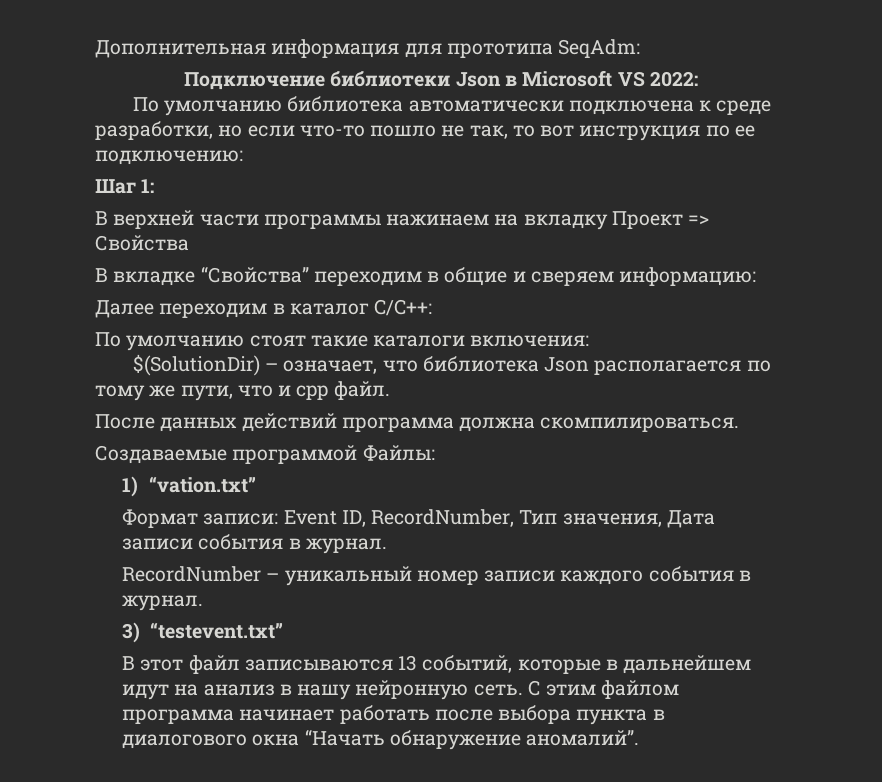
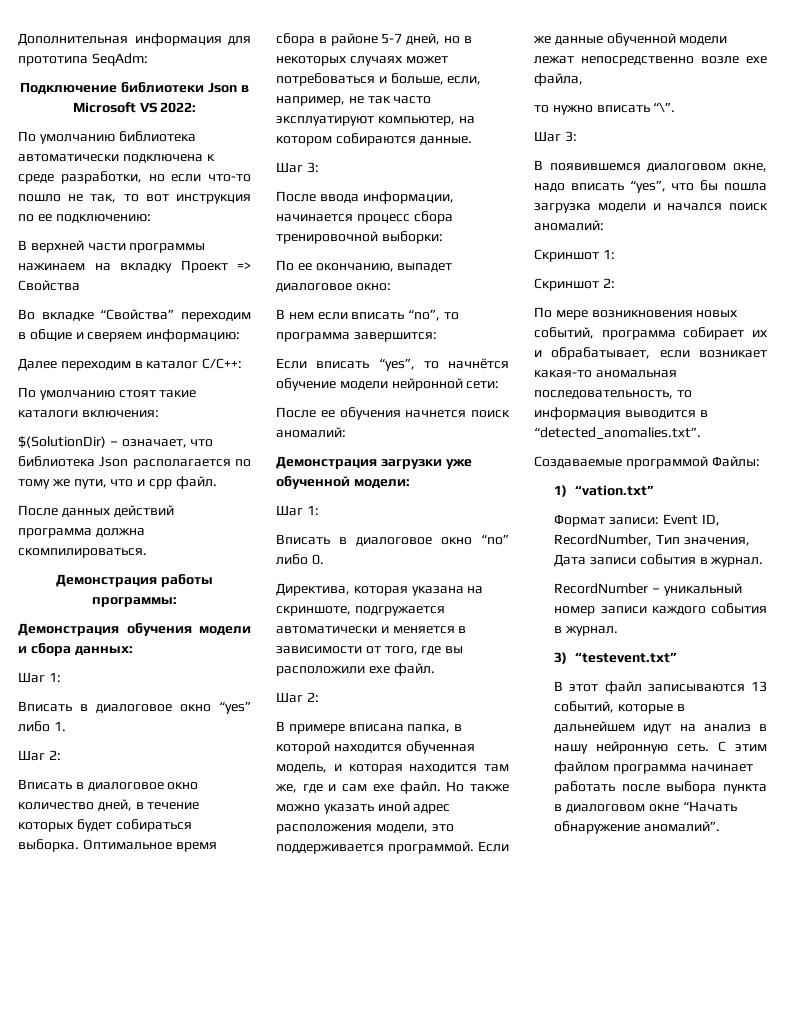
[95,179,155,194] // Шаг 1: -> (151, 218) none
[95,268,108,282] В -> [18,309,35,320] Во
(740, 424) none -> [56,574,213,587] [92,597,177,607] [18,623,251,636] [18,643,133,656] [18,672,61,683] [18,701,251,714] [18,721,66,732] [18,750,61,761] [18,779,199,791] [18,799,200,811] [18,819,192,832] [18,839,217,852] [276,33,472,46] [276,56,448,66] [276,73,482,86] [276,96,432,106] [276,116,475,126] [276,133,472,146] [276,162,319,173] [276,191,454,204] [276,211,453,224] [276,231,443,244] [276,260,453,272] [276,283,391,292] [276,309,459,321] [276,332,437,342] [276,358,509,371] [276,378,500,391] [276,407,510,420] [276,427,346,438] [276,456,472,469] [276,476,410,489] [276,505,319,516] [276,534,509,546] [276,554,324,565] [276,583,484,596] [276,606,445,616] [276,626,467,634] [276,646,464,655] [276,663,435,676] [276,692,319,703] [276,721,463,734] [276,741,475,754] [276,764,509,774] [275,781,509,794] [276,801,451,814] [276,824,454,834] [276,841,509,854] [533,33,728,46] [534,56,767,66] [534,73,583,86] [534,102,676,115] [534,131,577,142] [534,160,767,172] [534,180,767,193] [534,203,768,213] [534,220,604,231] [534,249,615,262] [534,278,615,291] [534,307,739,320] [534,327,768,340] [534,347,767,360] [534,370,677,378] [534,390,692,399] [534,407,708,420] [534,427,701,439] // Демонстрация работы программы: // Демонстрация обучения модели и сбора данных: // Шаг 1: // Вписать в диалоговое окно “yes” либо 1. // Шаг 2: // Вписать в диалоговое окно количество дней, в течение которых будет собираться выборка. Оптимальное время сбора в районе 5-7 дней, но в некоторых случаях может потребоваться и больше, если, например, не так часто эксплуатируют компьютер, на котором собираются данные. // Шаг 3: // После ввода информации, начинается процесс сбора тренировочной выборки: // По ее окончанию, выпадет диалоговое окно: // В нем если вписать “no”, то программа завершится: // Если вписать “yes”, то начнётся обучение модели нейронной сети: // После ее обучения начнется поиск аномалий: // Демонстрация загрузки уже обученной модели: // Шаг 1: // Вписать в диалоговое окно “no” либо 0. // Директива, которая указана на скриншоте, подгружается автоматически и меняется в зависимости от того, где вы расположили exe файл. // Шаг 2: // В примере вписана папка, в которой находится обученная модель, и которая находится там же, где и сам exe файл. Но также можно указать иной адрес расположения модели, это поддерживается программой. Если же данные обученной модели лежат непосредственно возле exe файла, // то нужно вписать “\”. // Шаг 3: // В появившемся диалоговом окне, надо вписать “yes”, что бы пошла загрузка модели и начался поиск аномалий: // Скриншот 1: // Скриншот 2: // По мере возникновения новых событий, программа собирает их и обрабатывает, если возникает какая-то аномальная последовательность, то информация выводится в “detected_anomalies.txt”.
[122,734,300,749] диалогового окна -> [566,804,679,813] диалоговом окне

